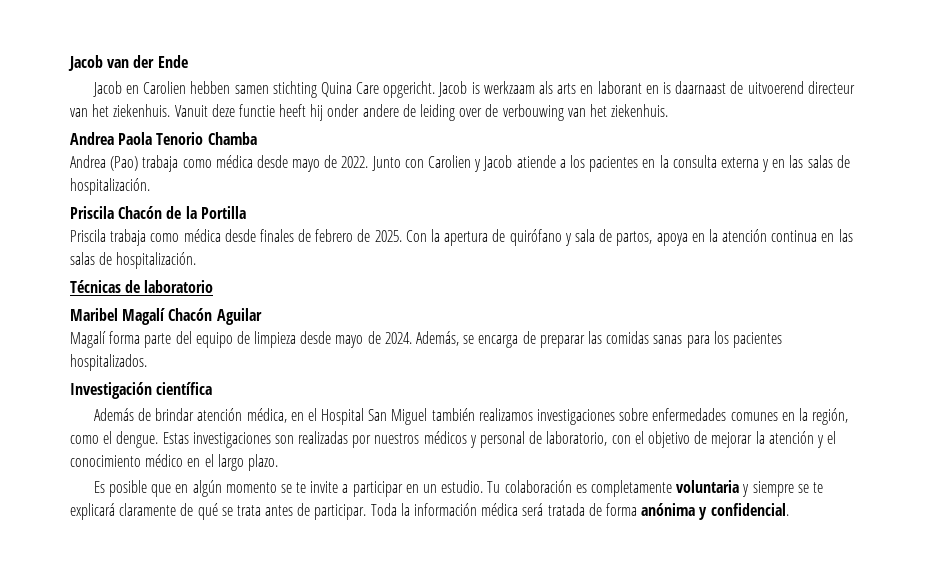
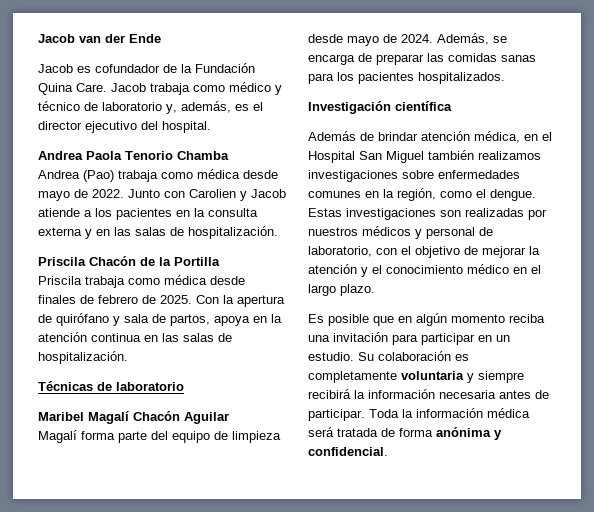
[126,81,855,98] [70,104,669,121] en Carolien hebben samen stichting Quina Care opgericht. Jacob is werkzaam als arts en laborant en is daarnaast de uitvoerend directeur van het ziekenhuis. Vanuit deze functie heeft hij onder andere de leiding over de verbouwing van het ziekenhuis. -> [77,63,255,73] [38,82,282,95] [38,101,263,114] [38,121,211,133] es cofundador de la Fundación Quina Care. Jacob trabaja como médico y técnico de laboratorio y, además, es el director ejecutivo del hospital.
[280,481,349,493] se te invite a -> [509,314,545,323] [308,332,418,345] reciba una invitación para
[487,481,501,493] Tu -> [358,352,374,361] Su
[797,482,823,493] [70,503,261,520] se te explicará claramente de qué se trata -> [308,389,496,399] recibirá la información necesaria

